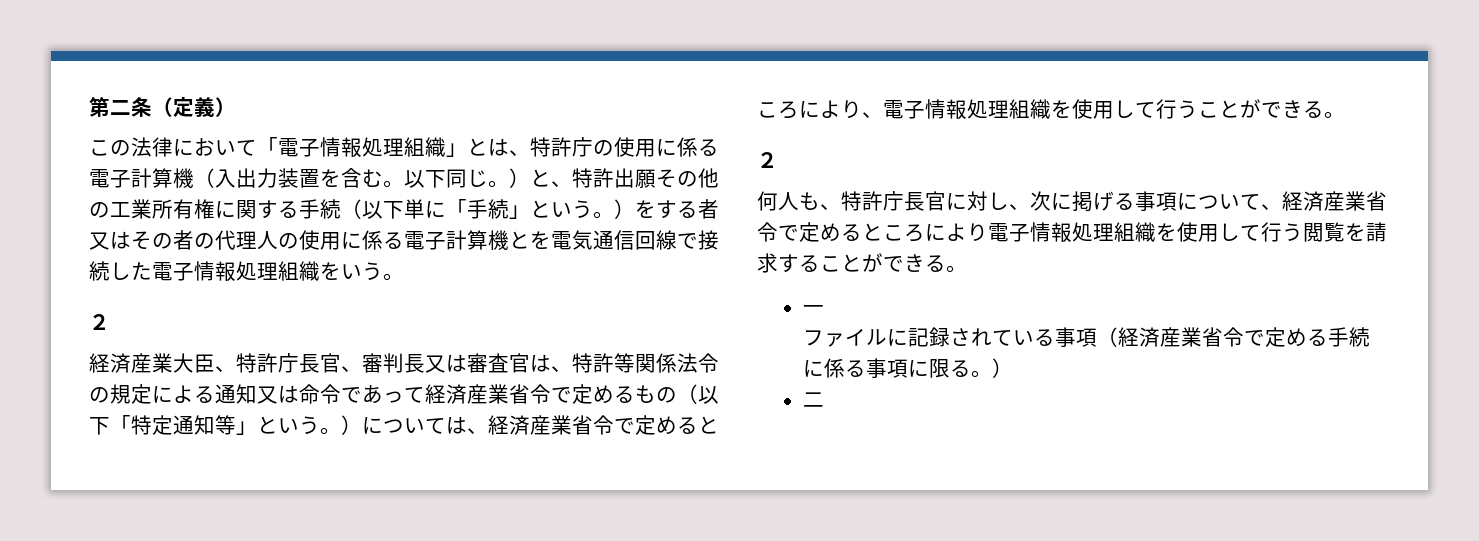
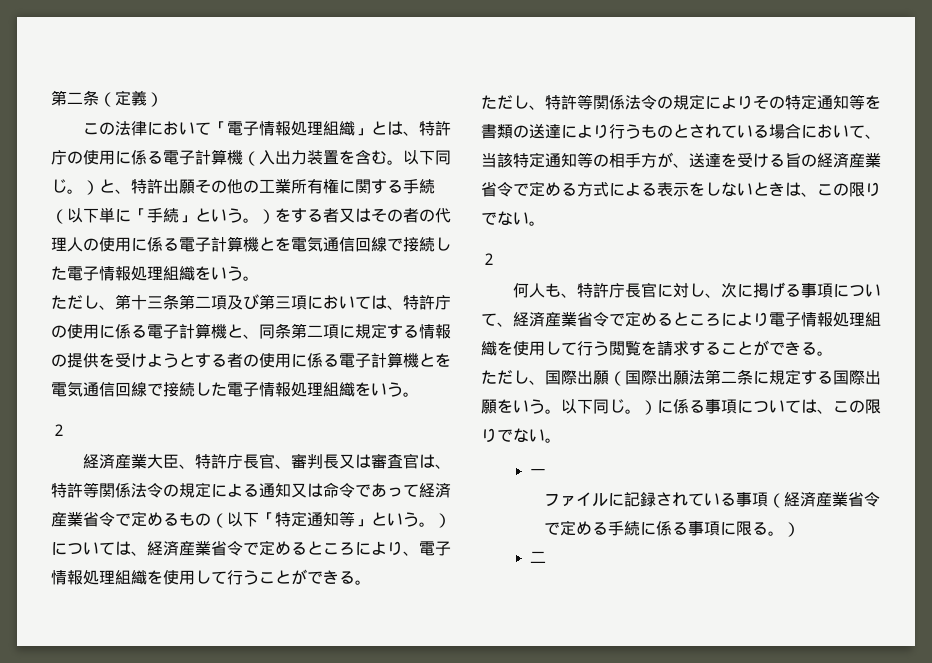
(404, 277) none -> [51,294,451,310] [51,323,451,339] [51,352,451,368] [51,382,419,397] // ただし、第十三条第二項及び第三項においては、特許庁の使用に係る電子計算機と、同条第二項に規定する情報の提供を受けようとする者の使用に係る電子計算機とを電気通信回線で接続した電子情報処理組織をいう。
(1345, 115) none -> [481,94,881,110] [481,123,881,139] [481,152,881,168] [481,181,881,197] [481,211,545,226] // ただし、特許等関係法令の規定によりその特定通知等を書類の送達により行うものとされている場合において、当該特定通知等の相手方が、送達を受ける旨の経済産業省令で定める方式による表示をしないときは、この限りでない。
(967, 269) none -> [481,369,881,386] [481,399,881,415] [481,428,561,443] // ただし、国際出願（国際出願法第二条に規定する国際出願をいう。以下同じ。）に係る事項については、この限りでない。

